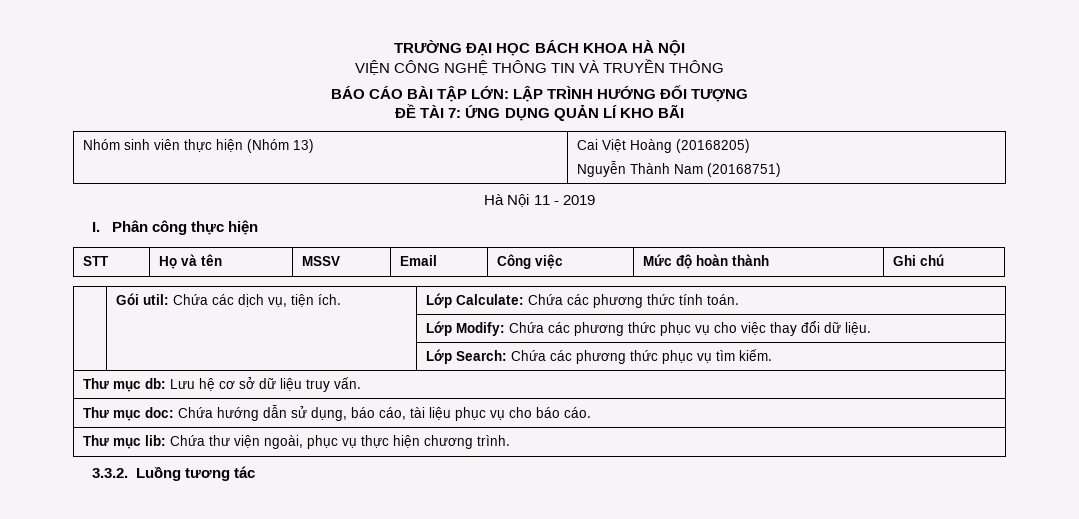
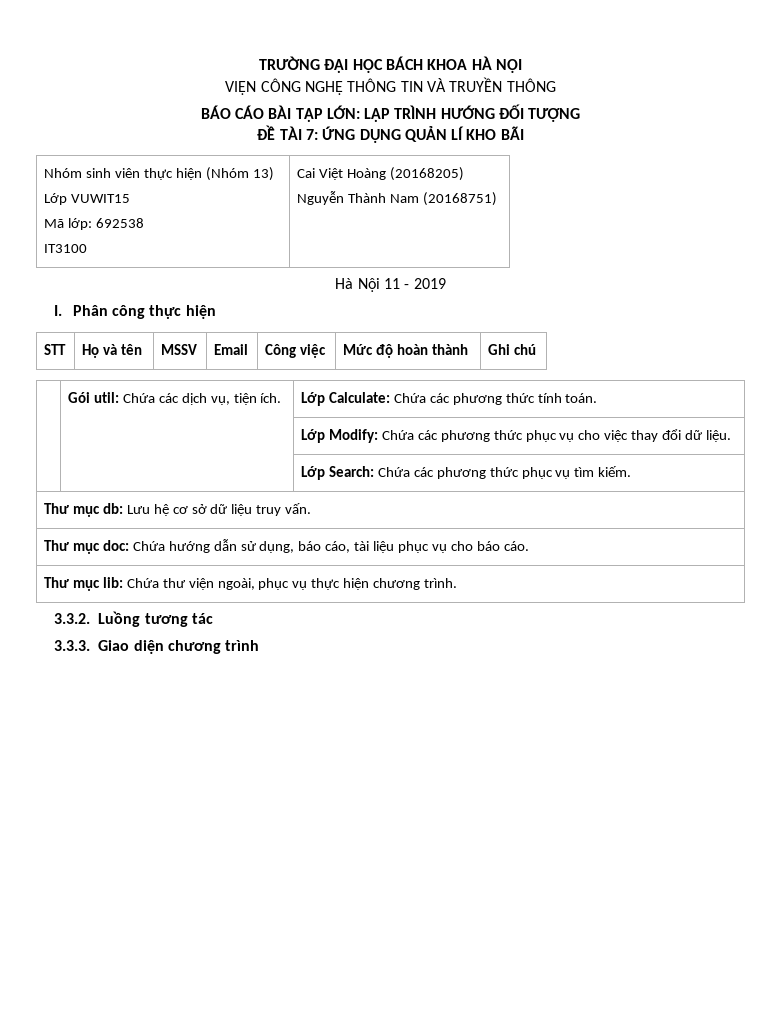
(314, 146) none -> [44,193,130,205] [44,218,144,230] [44,244,88,253] // Lớp VUWIT15 // Mã lớp: 692538 // IT3100
(255, 472) none -> [54,640,260,654] // 3.3.3. Giao diện chương trình

